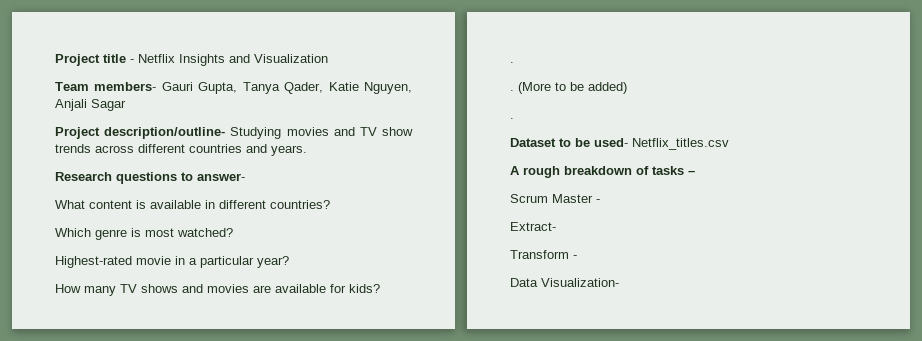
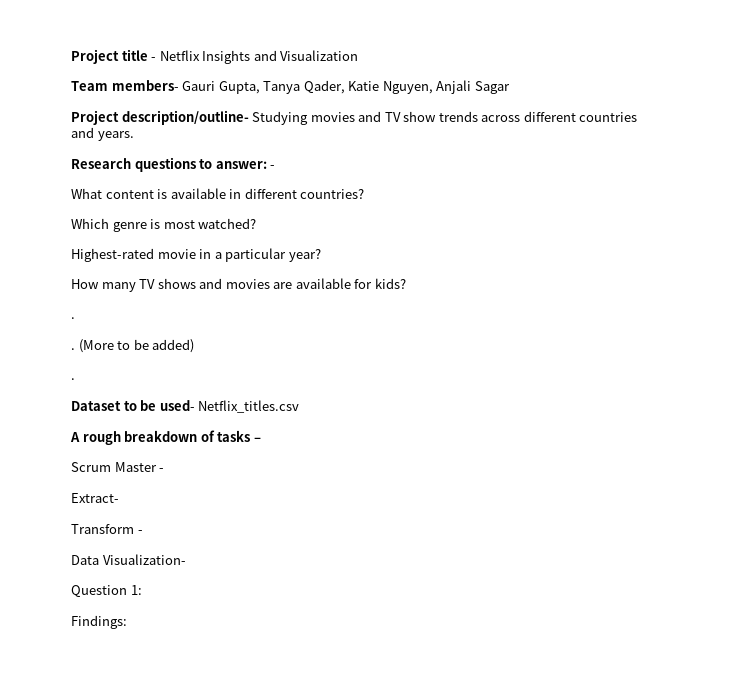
[197,173,245,181] answer- -> [215,161,276,169] answer: -
(619, 282) none -> [71,585,142,598] [71,615,127,629] // Question 1: // Findings:

